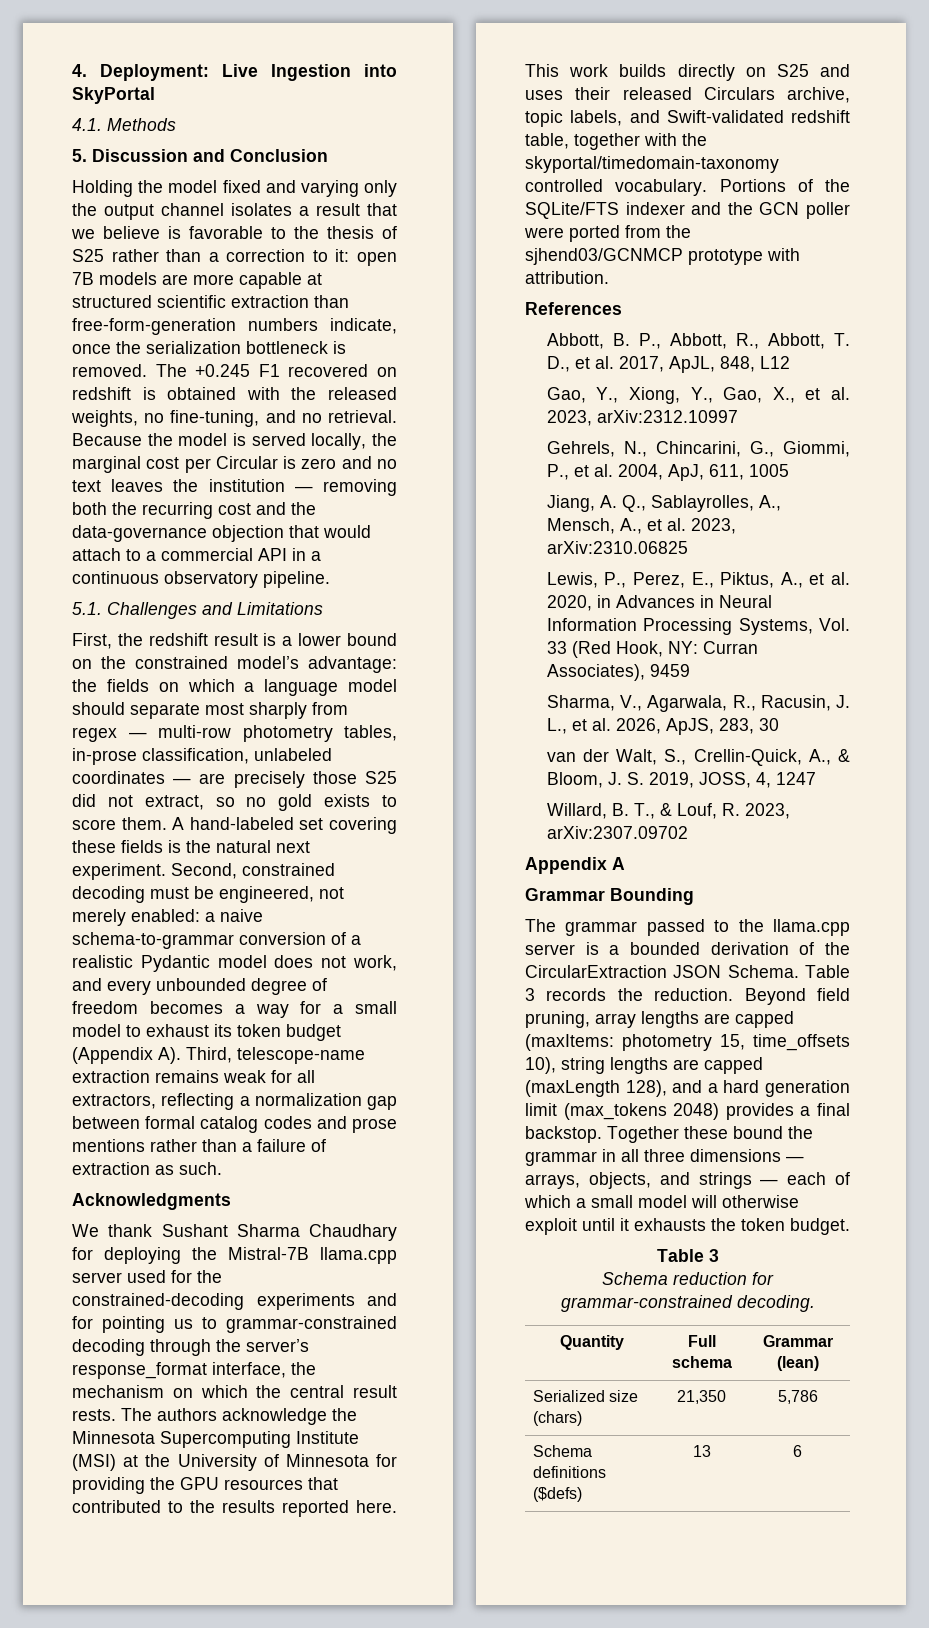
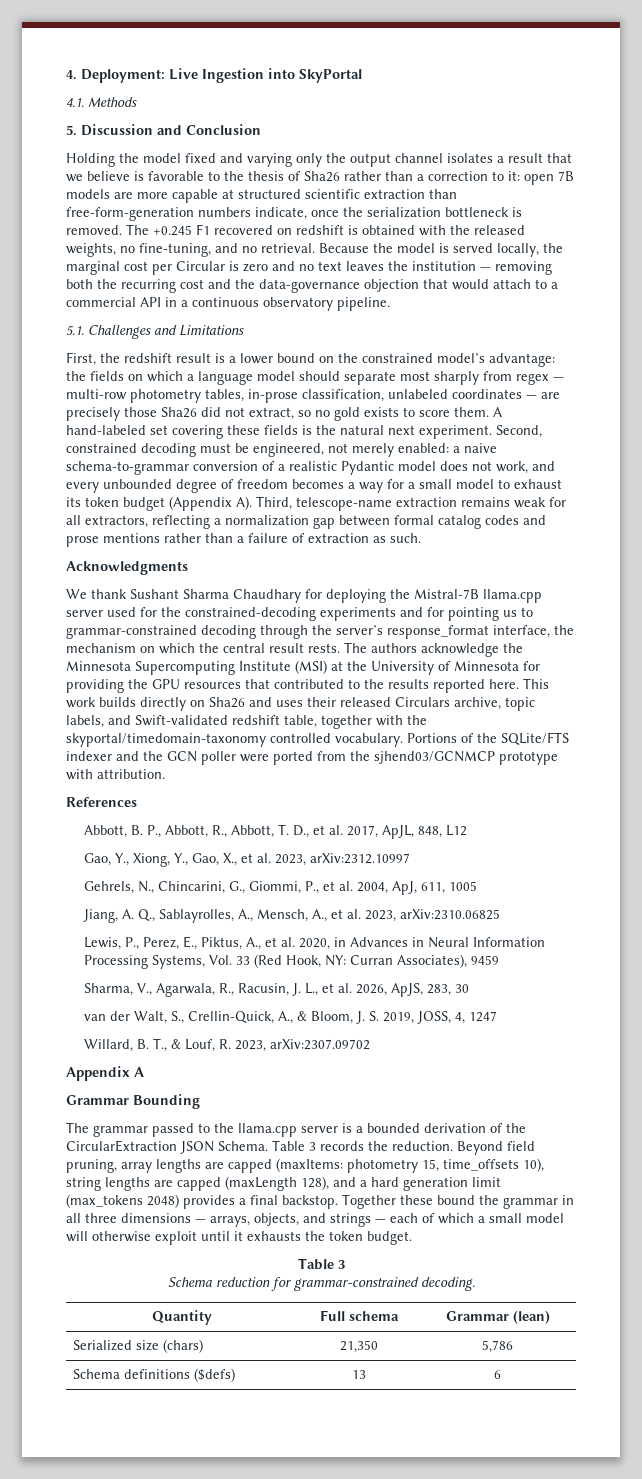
[72,249,104,262] S25 -> [304,171,340,182] Sha26
[364,771,397,784] S25 -> [161,407,197,418] Sha26
[776,64,809,77] S25 -> [209,697,245,708] Sha26

